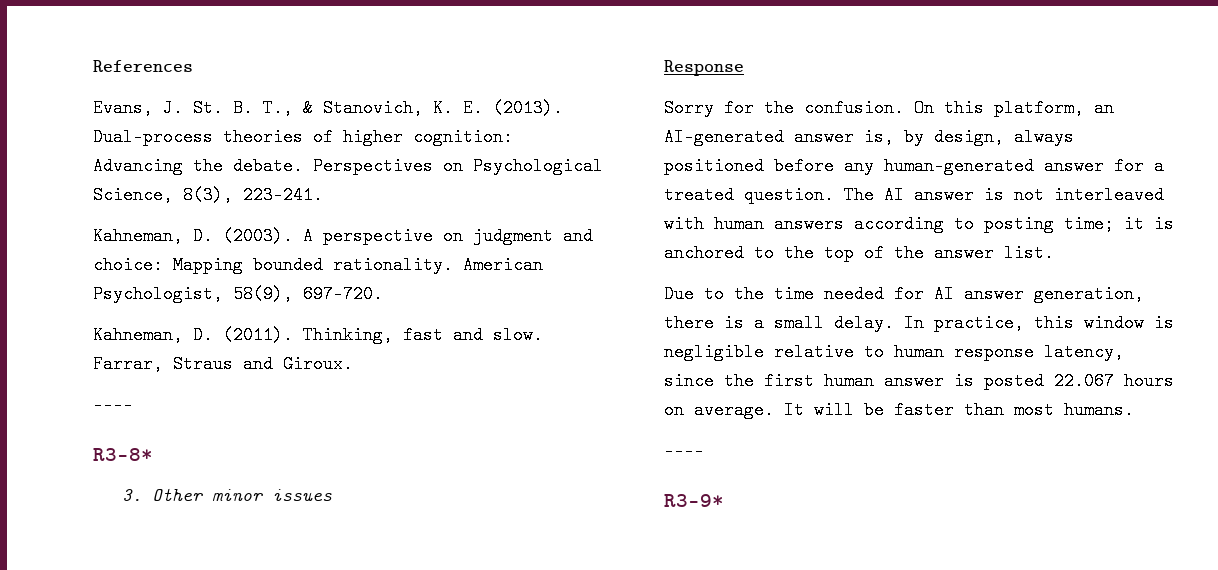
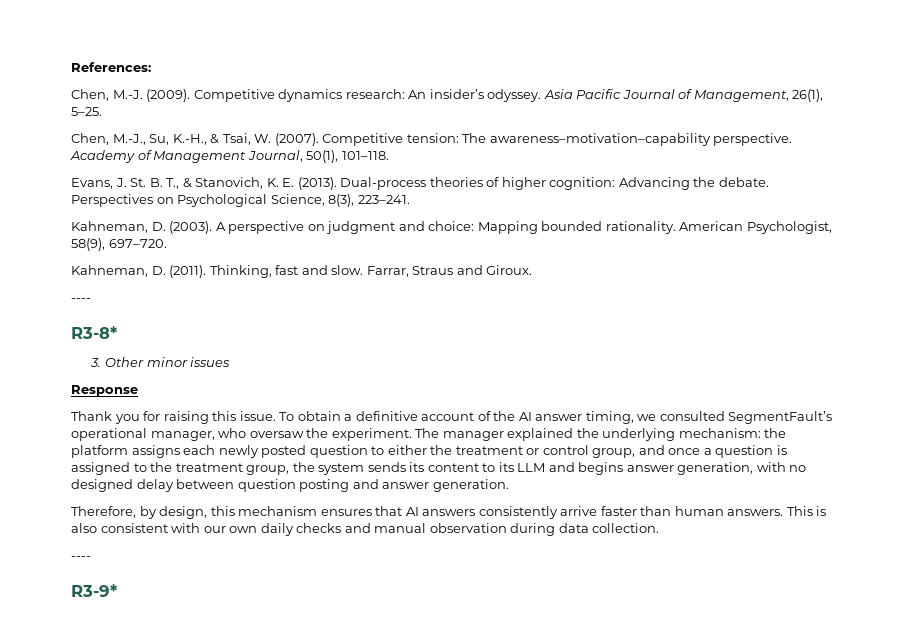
[93,60,193,72] References -> [71,62,151,72] [71,89,824,102] [71,107,102,116] [71,133,793,146] [70,150,389,163] References: // Chen, M.-J. (2009). Competitive dynamics research: An insider’s odyssey. Asia Pacific Journal of Management, 26(1), 5–25. // Chen, M.-J., Su, K.-H., & Tsai, W. (2007). Competitive tension: The awareness–motivation–capability perspective. Academy of Management Journal, 50(1), 101–118.
[664,99,1114,117] [664,128,1074,146] [664,157,1164,175] [664,186,1164,204] [664,215,1174,233] [664,244,1054,262] [664,285,1144,303] [664,314,1174,332] [664,343,1124,361] [664,372,1174,390] [664,401,1134,419] Sorry for the confusion. On this platform, an AI-generated answer is, by design, always positioned before any human-generated answer for a treated question. The AI answer is not interleaved with human answers according to posting time; it is anchored to the top of the answer list. // Due to the time needed for AI answer generation, there is a small delay. In practice, this window is negligible relative to human response latency, since the first human answer is posted 22.067 hours on average. It will be faster than most humans. -> [71,411,833,424] [71,428,787,441] [71,445,787,458] [71,462,807,475] [71,479,509,492] [71,506,827,519] [71,523,660,536] Thank you for raising this issue. To obtain a definitive account of the AI answer timing, we consulted SegmentFault’s operational manager, who oversaw the experiment. The manager explained the underlying mechanism: the platform assigns each newly posted question to either the treatment or control group, and once a question is assigned to the treatment group, the system sends its content to its LLM and begins answer generation, with no designed delay between question posting and answer generation. // Therefore, by design, this mechanism ensures that AI answers consistently arrive faster than human answers. This is also consistent with our own daily checks and manual observation during data collection.

